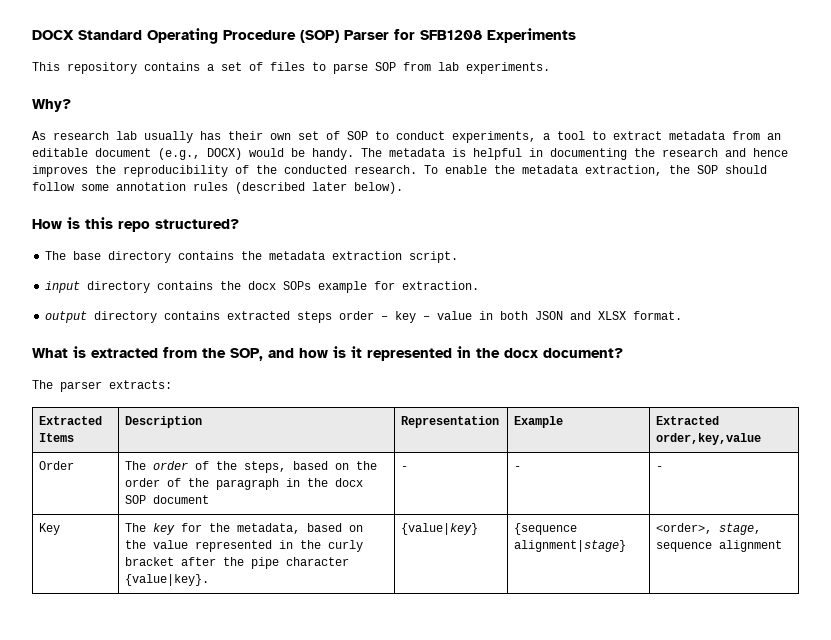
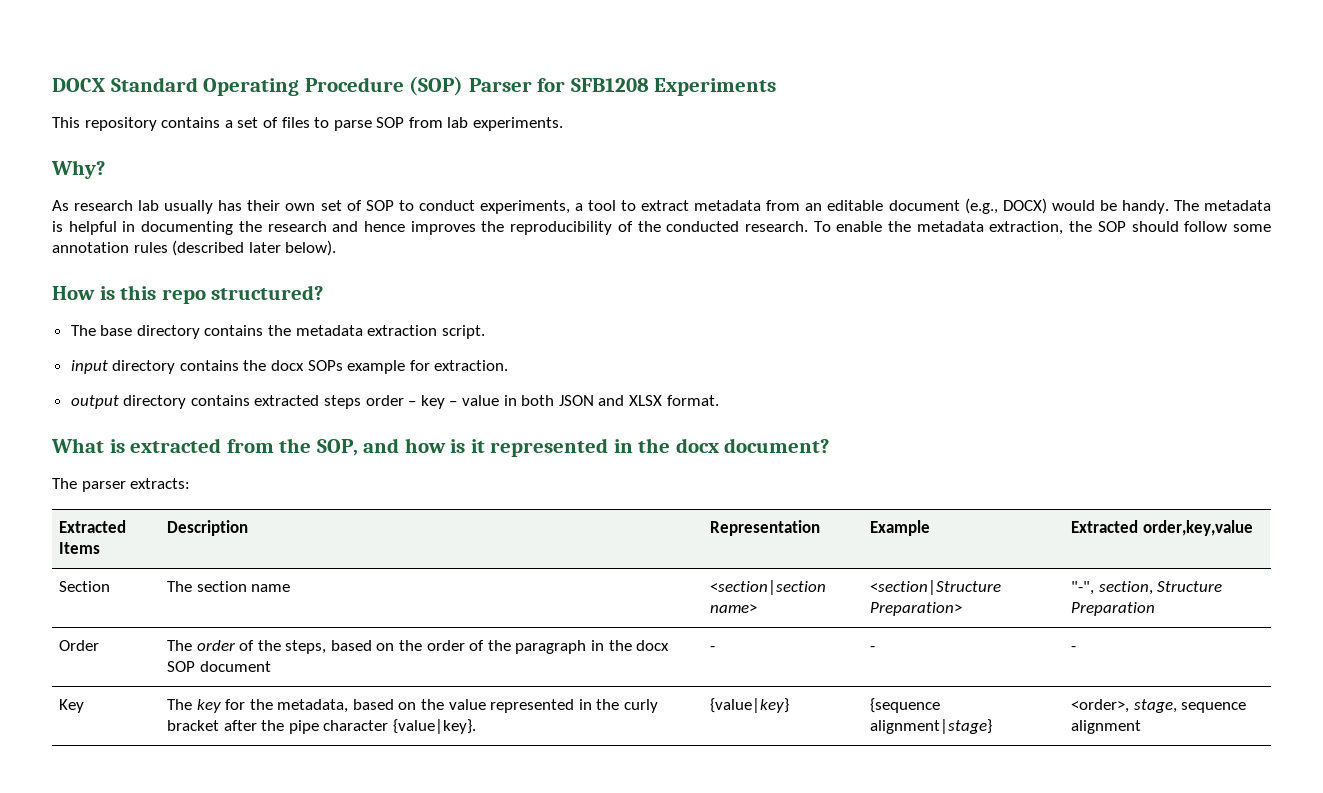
(762, 439) none -> [58,581,110,592] [166,581,291,592] [709,580,826,595] [709,604,757,613] [869,580,1001,595] [869,602,962,616] [1070,581,1223,595] [1070,602,1155,616] // Section | The section name | <section|section name> | <section|Structure Preparation> | "-", section, Structure Preparation

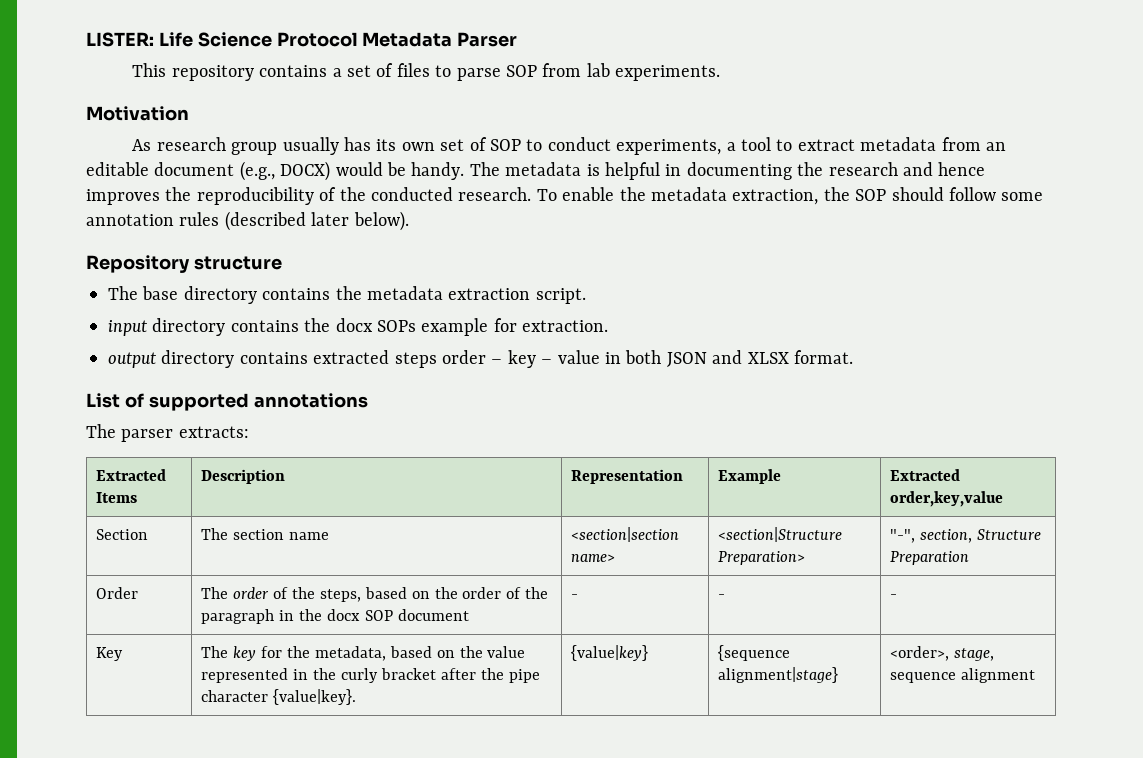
[52,76,777,96] DOCX Standard Operating Procedure (SOP) Parser for SFB1208 Experiments -> [86,32,518,47] LISTER: Life Science Protocol Metadata Parser
[51,160,105,179] Why? -> [86,106,189,121] Motivation
[138,200,160,211] lab -> [231,142,278,155] group
[247,200,281,211] their -> [376,139,397,151] its
[52,285,324,304] How is this repo structured? -> [86,255,282,273] Repository structure
[51,438,830,457] What is extracted from the SOP, and how is it represented in the docx document? -> [86,393,368,411] List of supported annotations

